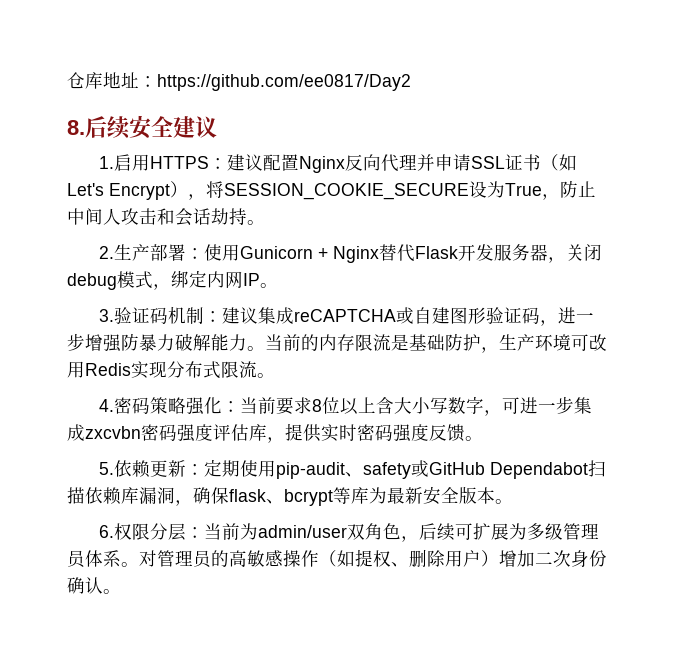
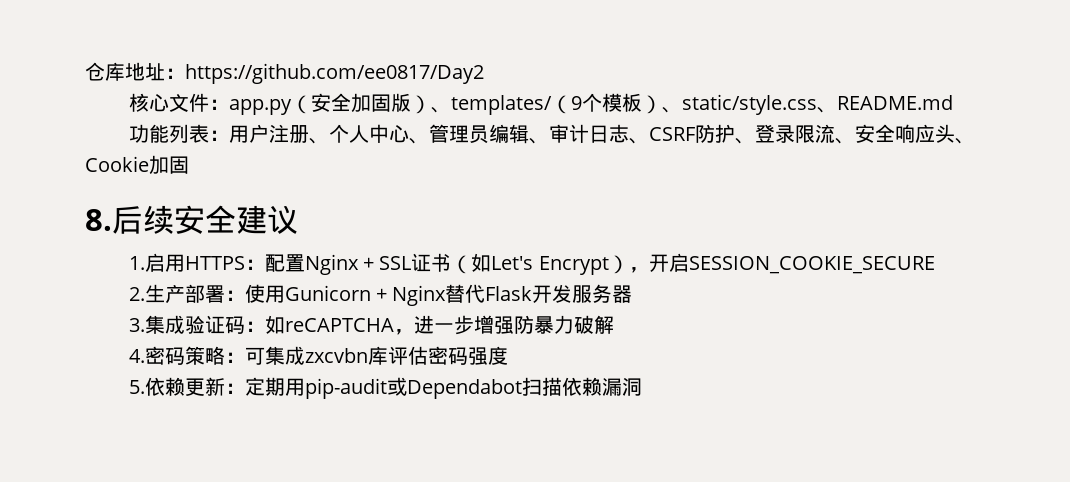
(411, 82) none -> [128,93,953,115] [128,124,975,144] [85,155,189,175] // 核心文件：app.py（安全加固版）、templates/（9个模板）、static/style.css、README.md // 功能列表：用户注册、个人中心、管理员编辑、审计日志、CSRF防护、登录限流、安全响应头、Cookie加固
[226,154,263,171] 建议 -> (265, 264) none
[344,154,471,172] 反向代理并申请 -> [363,257,375,270] +
[206,181,224,198] 将 -> [648,253,689,272] 开启
[469,180,596,200] [67,208,265,226] 设为True，防止中间人攻击和会话劫持。 -> (935, 265) none
[547,244,602,263] [67,270,278,290] [98,306,540,324] ，关闭debug模式，绑定内网IP。 // 3.验证码机制：建议集成reCAPTCHA或自建图形验证码 -> [128,315,394,334] // 3.集成验证码：如reCAPTCHA
[211,333,607,353] [67,361,275,379] [98,396,574,416] 能力。当前的内存限流是基础防护，生产环境可改用Redis实现分布式限流。 // 4.密码策略强化：当前要求8位以上含大小写数字，可进一步 -> [128,346,265,365] // 4.密码策略：可
[141,423,483,443] 密码强度评估库，提供实时密码强度反馈。 -> [367,346,508,365] 库评估密码强度
[239,460,606,479] [67,486,513,506] [98,523,599,542] [67,549,607,568] [67,577,121,594] 使用pip-audit、safety或GitHub Dependabot扫描依赖库漏洞，确保flask、bcrypt等库为最新安全版本。 // 6.权限分层：当前为admin/user双角色，后续可扩展为多级管理员体系。对管理员的高敏感操作（如提权、删除用户）增加二次身份确认。 -> [284,377,642,399] 用pip-audit或Dependabot扫描依赖漏洞

